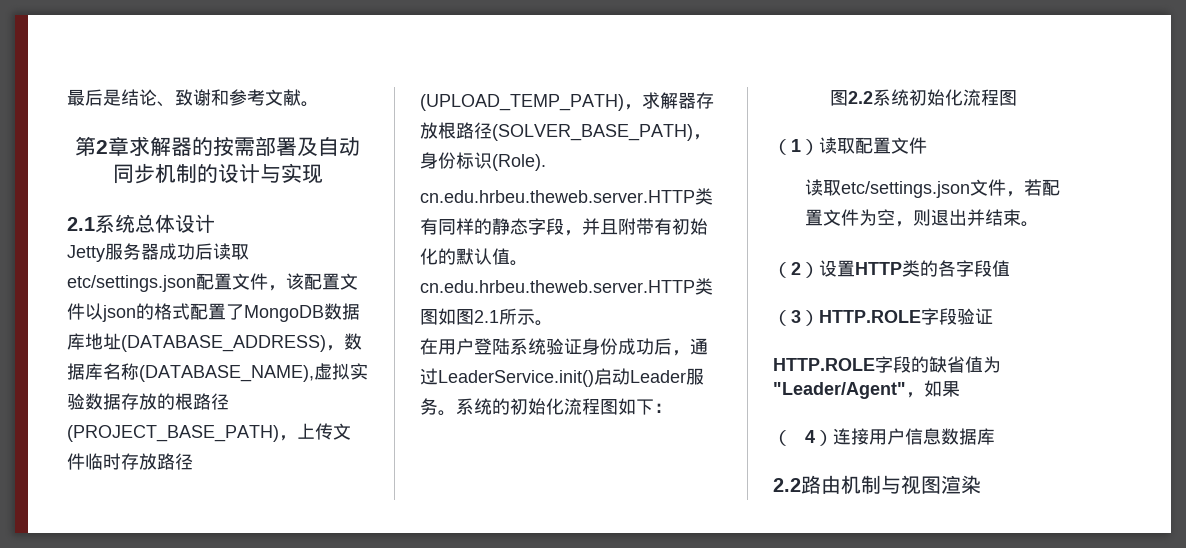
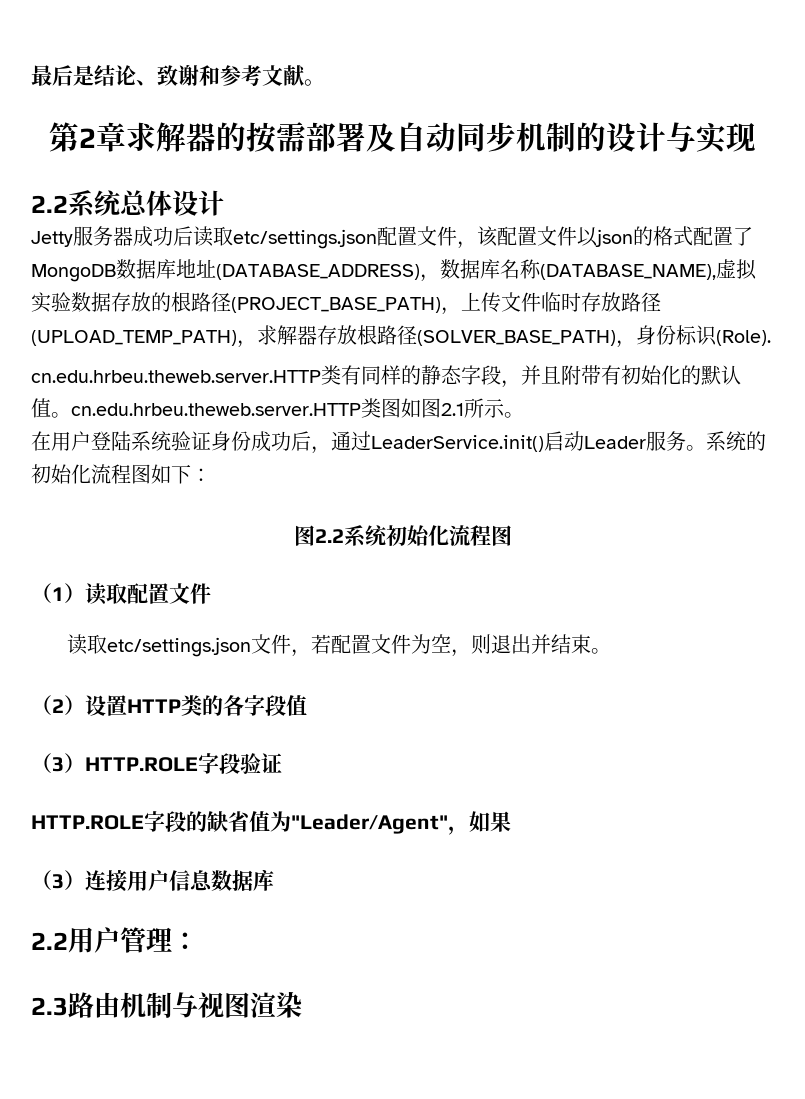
[67,217,95,231] 2.1 -> [31,195,68,213] 2.2
[805,430,816,443] 4 -> [52,874,64,889] 3
(801, 485) none -> [68,927,198,953] [31,997,68,1016] 用户管理： // 2.3

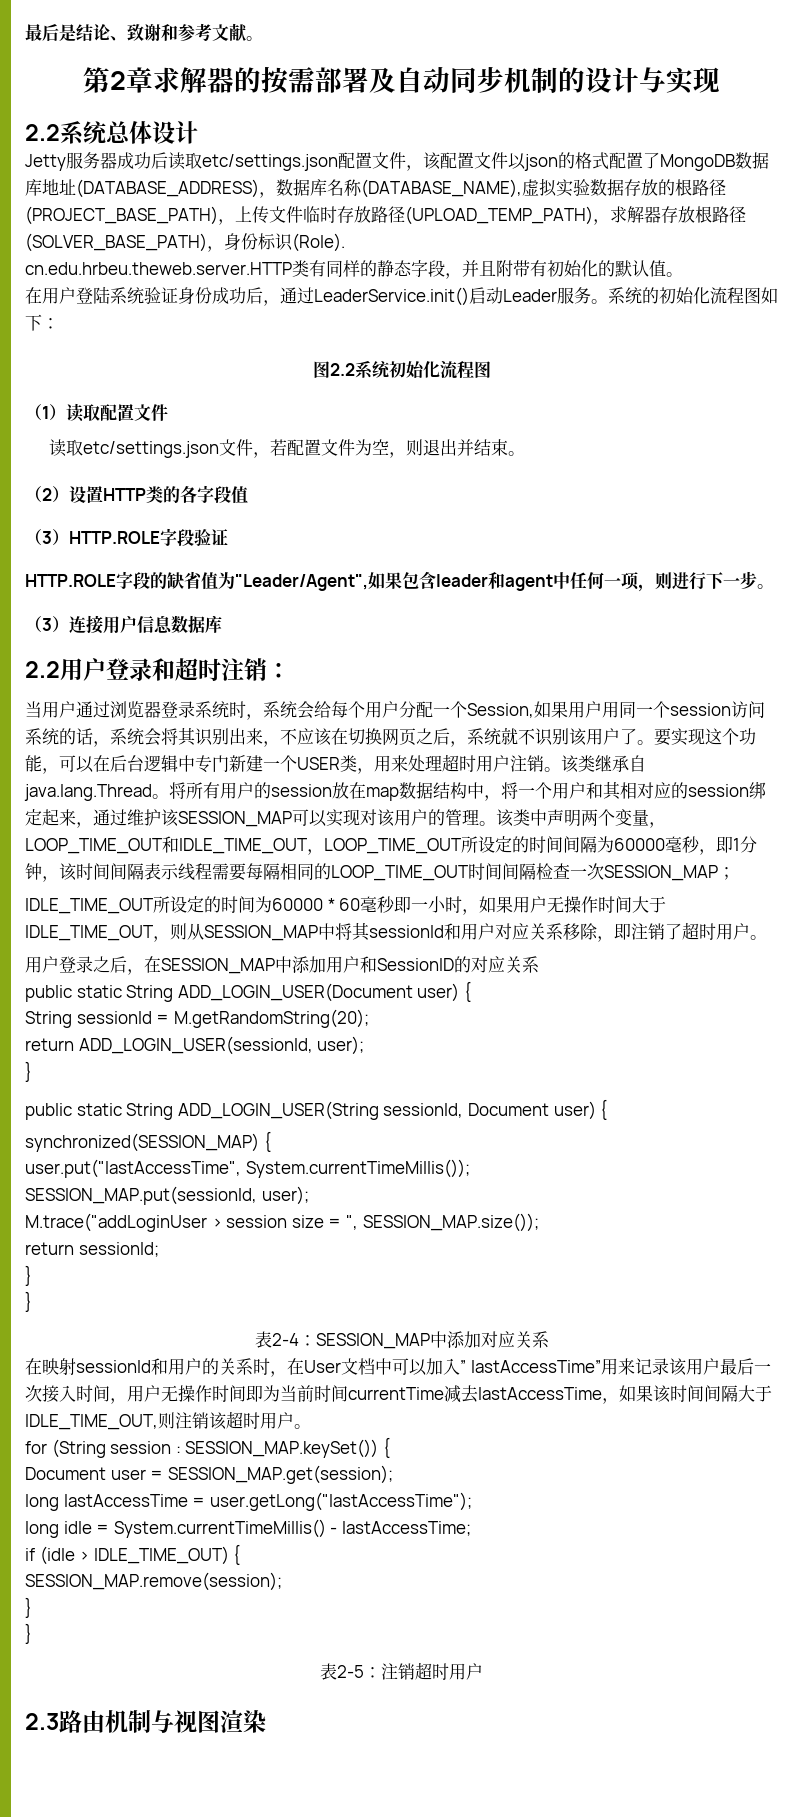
[71,398,524,418] cn.edu.hrbeu.theweb.server.HTTP类图如图2.1所示。 -> (683, 274) none
[291,811,511,835] "Leader/Agent"，如果 -> [235,571,774,592] "Leader/Agent",如果包含leader和agent中任何一项，则进行下一步。
[120,927,198,953] 管理： -> [106,658,290,681] [25,701,765,720] [25,727,756,747] [25,754,646,774] [24,781,766,801] [25,809,666,828] [25,836,757,855] [25,863,735,882] [25,896,667,915] [25,922,767,942] [25,956,539,975] [25,981,471,1002] [25,1009,369,1028] [25,1036,365,1055] [25,1061,32,1082] [25,1099,608,1120] [25,1131,271,1152] [25,1159,470,1178] [25,1186,309,1205] [25,1213,539,1232] [25,1242,159,1257] [25,1265,32,1286] [25,1291,32,1312] [254,1331,549,1349] [25,1358,771,1377] [25,1385,772,1404] [25,1411,311,1430] [25,1437,390,1458] [25,1465,393,1484] [25,1492,472,1511] [25,1519,471,1538] [25,1544,241,1565] [25,1572,282,1591] [25,1597,32,1618] [25,1623,32,1644] [320,1662,483,1680] 登录和超时注销： // 当用户通过浏览器登录系统时，系统会给每个用户分配一个Session,如果用户用同一个session访问系统的话，系统会将其识别出来，不应该在切换网页之后，系统就不识别该用户了。要实现这个功能，可以在后台逻辑中专门新建一个USER类，用来处理超时用户注销。该类继承自java.lang.Thread。将所有用户的session放在map数据结构中，将一个用户和其相对应的session绑定起来，通过维护该SESSION_MAP可以实现对该用户的管理。该类中声明两个变量，LOOP_TIME_OUT和IDLE_TIME_OUT，LOOP_TIME_OUT所设定的时间间隔为60000毫秒，即1分钟，该时间间隔表示线程需要每隔相同的LOOP_TIME_OUT时间间隔检查一次SESSION_MAP； // IDLE_TIME_OUT所设定的时间为60000 * 60毫秒即一小时，如果用户无操作时间大于IDLE_TIME_OUT，则从SESSION_MAP中将其sessionId和用户对应关系移除，即注销了超时用户。 // 用户登录之后，在SESSION_MAP中添加用户和SessionID的对应关系 // public static String ADD_LOGIN_USER(Document user) { // String sessionId = M.getRandomString(20); // return ADD_LOGIN_USER(sessionId, user); // } // public static String ADD_LOGIN_USER(String sessionId, Document user) { // synchronized(SESSION_MAP) { // user.put("lastAccessTime", System.currentTimeMillis()); // SESSION_MAP.put(sessionId, user); // M.trace("addLoginUser > session size = ", SESSION_MAP.size()); // return sessionId; // } // } // 表2-4：SESSION_MAP中添加对应关系 // 在映射sessionId和用户的关系时，在User文档中可以加入” lastAccessTime”用来记录该用户最后一次接入时间，用户无操作时间即为当前时间currentTime减去lastAccessTime，如果该时间间隔大于IDLE_TIME_OUT,则注销该超时用户。 // for (String session : SESSION_MAP.keySet()) { // Document user = SESSION_MAP.get(session); // long lastAccessTime = user.getLong("lastAccessTime"); // long idle = System.currentTimeMillis() - lastAccessTime; // if (idle > IDLE_TIME_OUT) { // SESSION_MAP.remove(session); // } // } // 表2-5：注销超时用户

